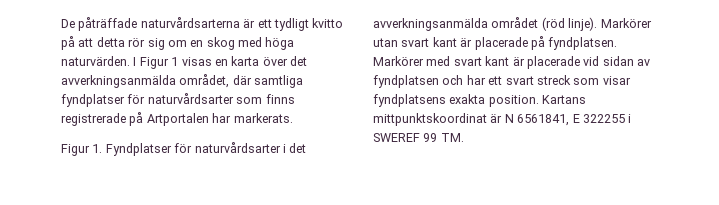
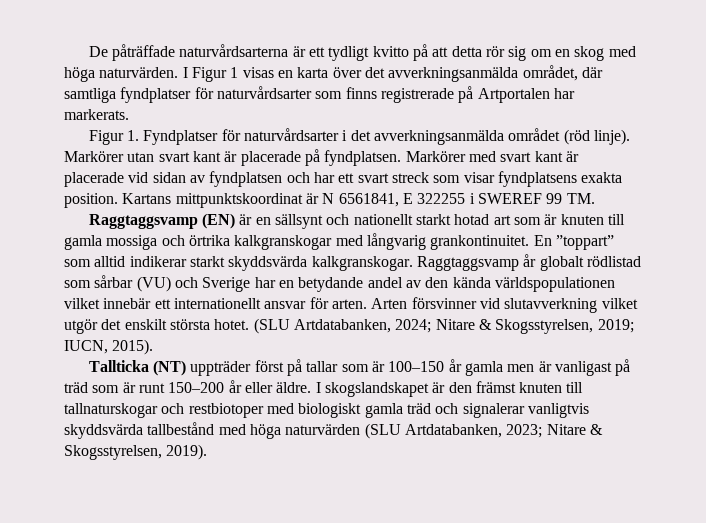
(464, 137) none -> [88,213,625,229] [64,233,614,250] [64,254,641,271] [64,275,615,292] [64,297,638,313] [64,318,634,334] [64,339,154,355] [88,359,631,376] [64,380,584,397] [64,403,589,418] [64,422,603,439] [64,444,208,460] // Raggtaggsvamp (EN) är en sällsynt och nationellt starkt hotad art som är knuten till gamla mossiga och örtrika kalkgranskogar med långvarig grankontinuitet. En ”toppart” som alltid indikerar starkt skyddsvärda kalkgranskogar. Raggtaggsvamp år globalt rödlistad som sårbar (VU) och Sverige har en betydande andel av den kända världspopulationen vilket innebär ett internationellt ansvar för arten. Arten försvinner vid slutavverkning vilket utgör det enskilt största hotet. (SLU Artdatabanken, 2024; Nitare & Skogsstyrelsen, 2019; IUCN, 2015). // Tallticka (NT) uppträder först på tallar som är 100–150 år gamla men är vanligast på träd som är runt 150–200 år eller äldre. I skogslandskapet är den främst knuten till tallnaturskogar och restbiotoper med biologiskt gamla träd och signalerar vanligtvis skyddsvärda tallbestånd med höga naturvärden (SLU Artdatabanken, 2023; Nitare & Skogsstyrelsen, 2019).

